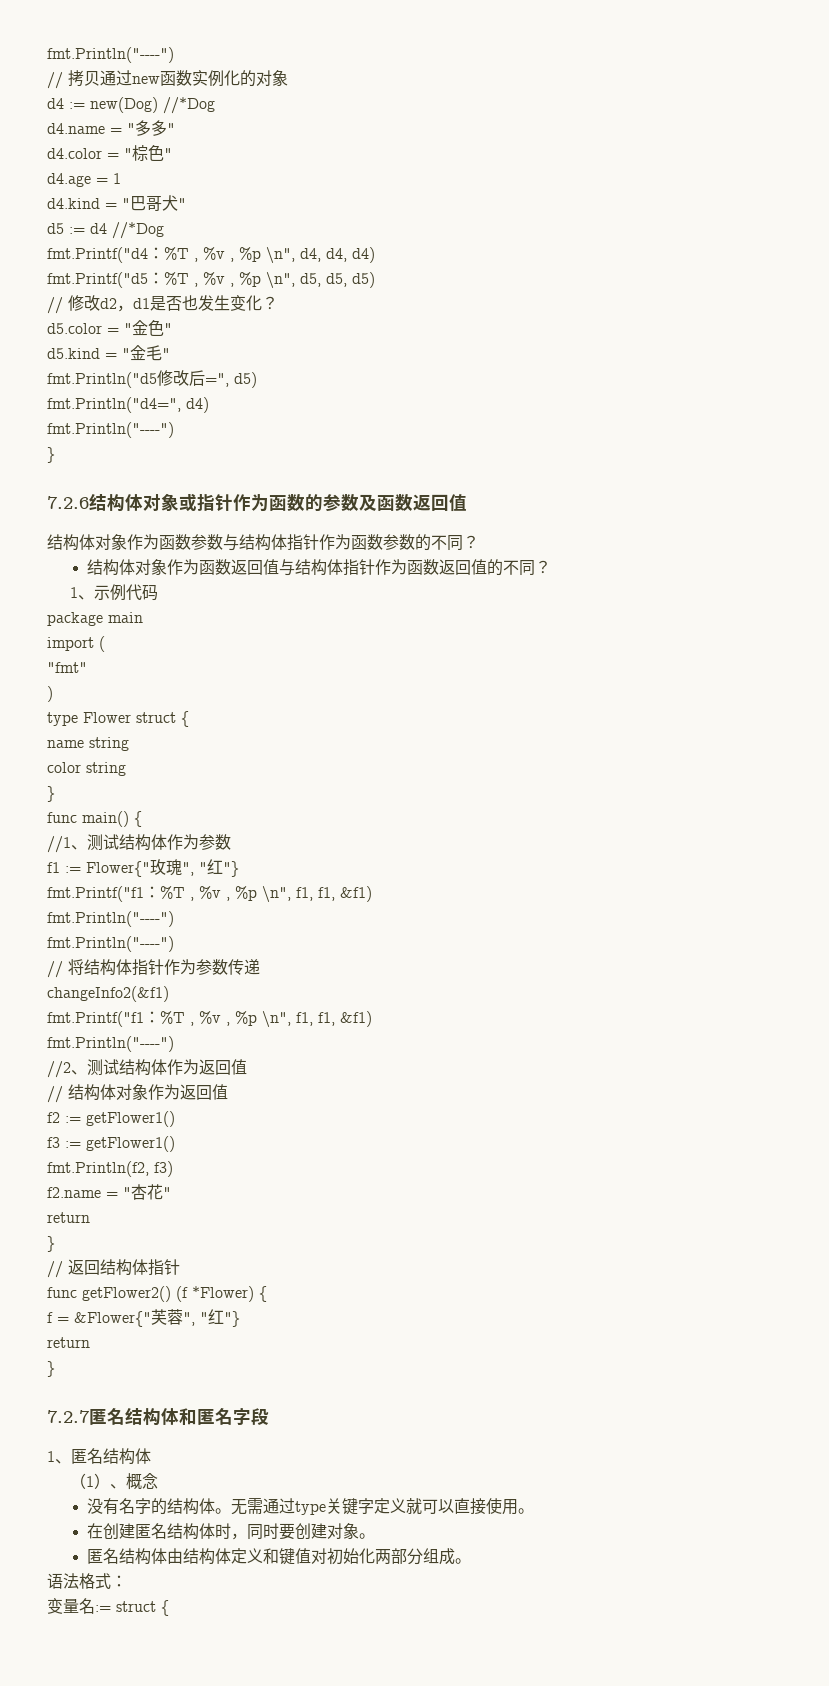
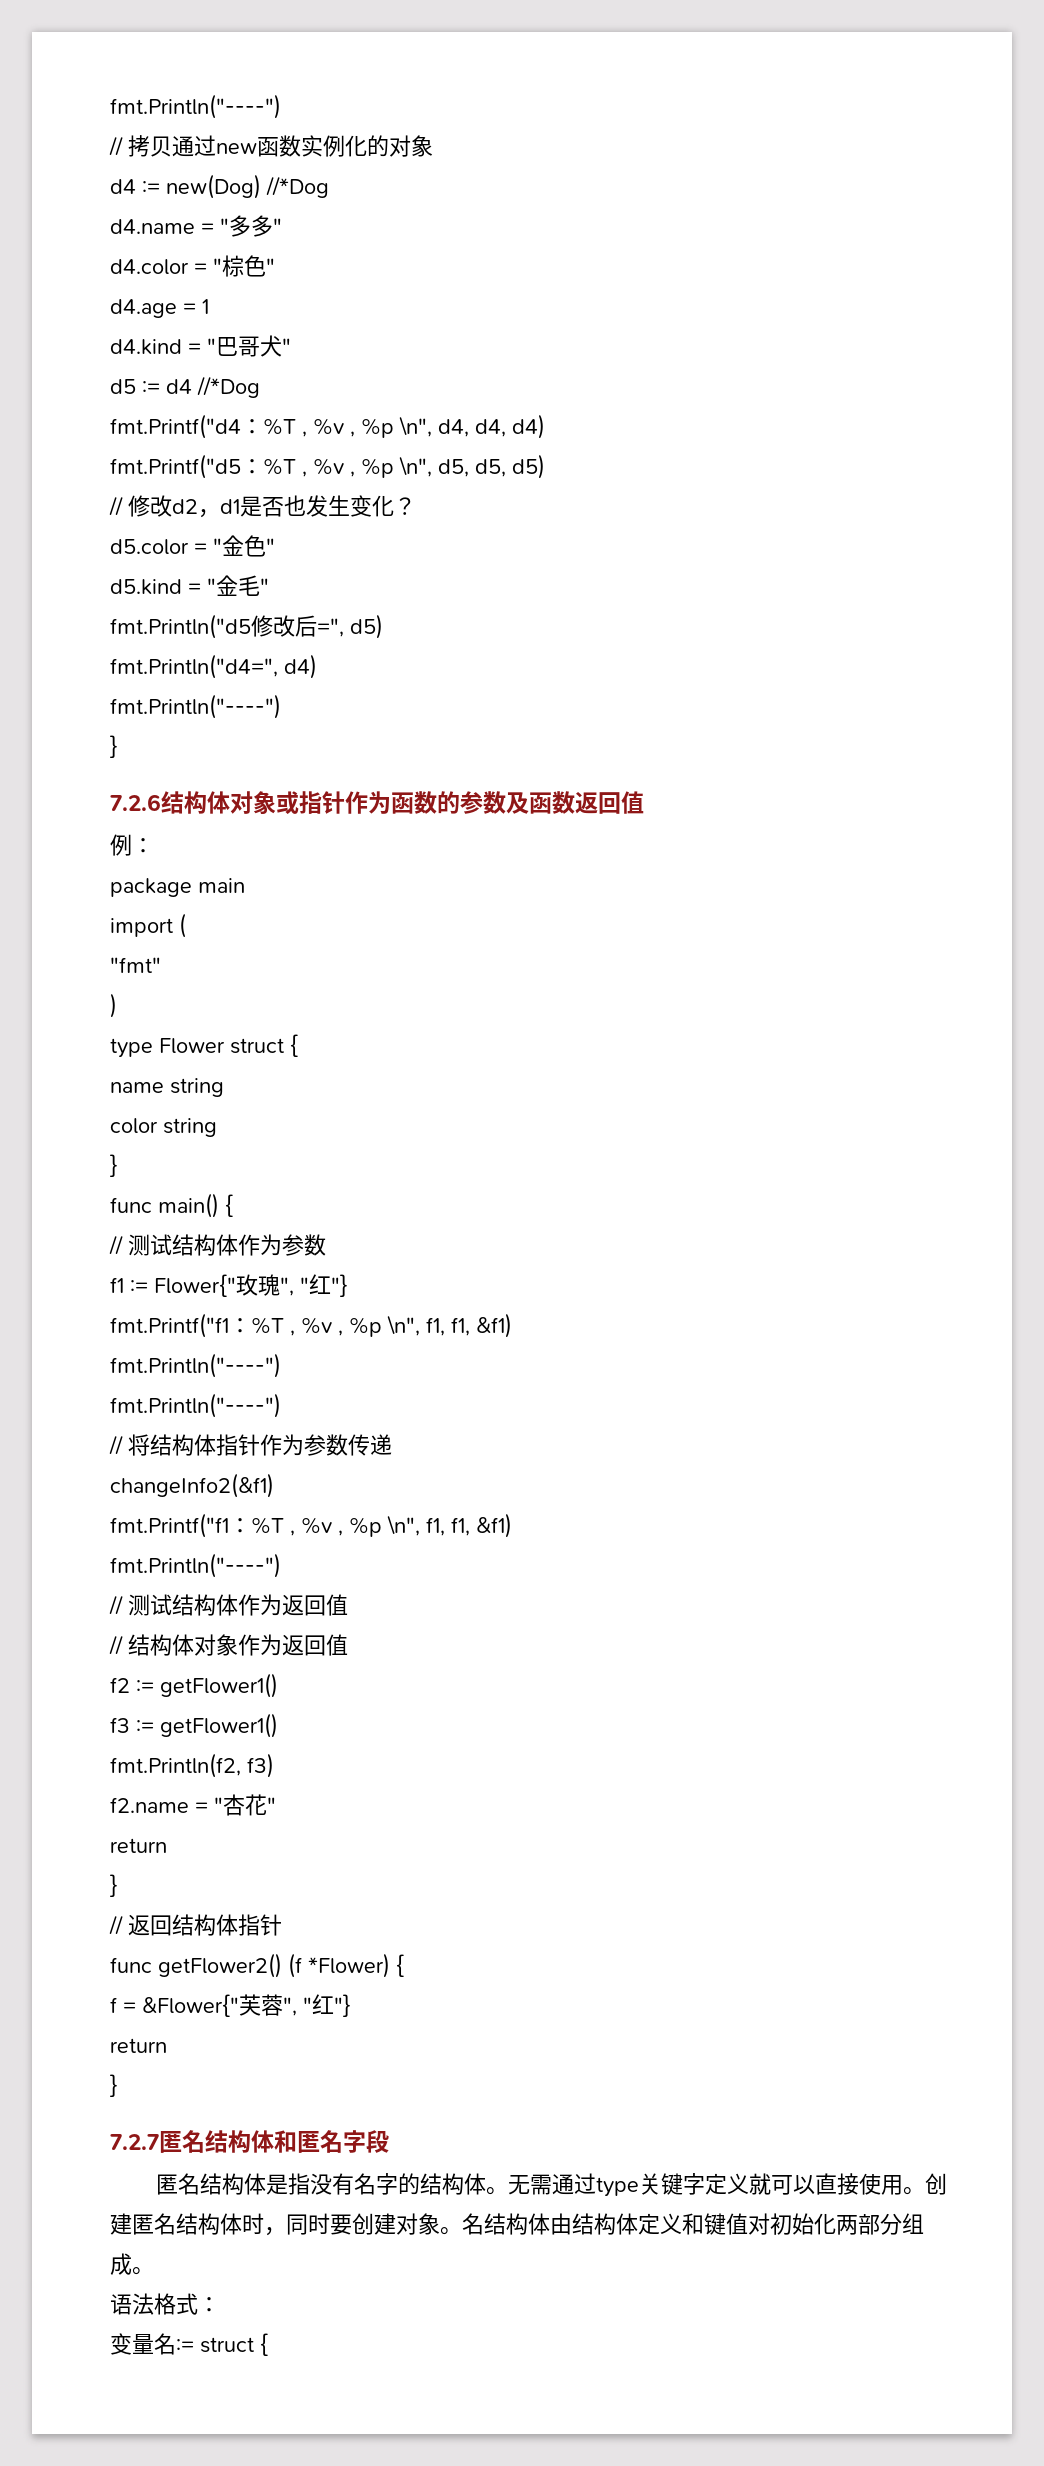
[47,534,479,551] [87,559,552,576] [69,584,158,601] 结构体对象作为函数参数与结构体指针作为函数参数的不同？ // 结构体对象作为函数返回值与结构体指针作为函数返回值的不同？ // 1、示例代码 -> [110,834,154,856] 例：
[47,836,87,853] //1、 -> [109,1235,123,1255] //
[47,1061,87,1078] //2、 -> [109,1595,123,1615] //
[47,1448,151,1465] [69,1473,158,1490] 1、匿名结构体 // （1）、概念 // -> [155,2173,310,2195] 匿名结构体是指
[87,1523,104,1539] // 在 -> (925, 2191) none
[87,1549,104,1564] // 匿 -> (462, 2231) none

